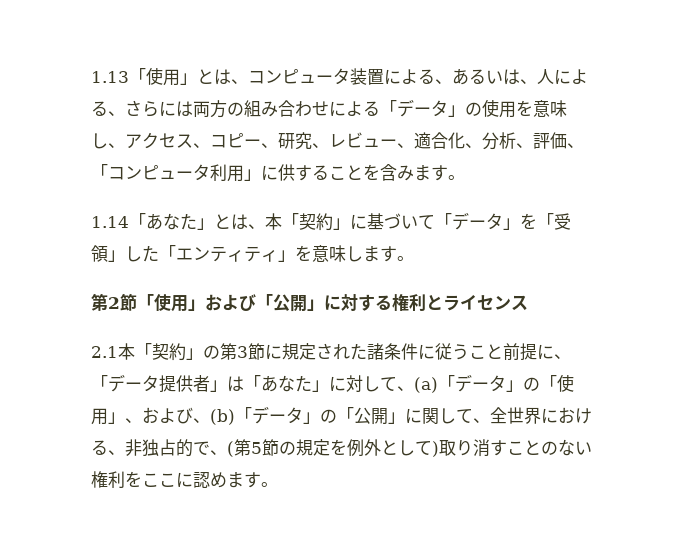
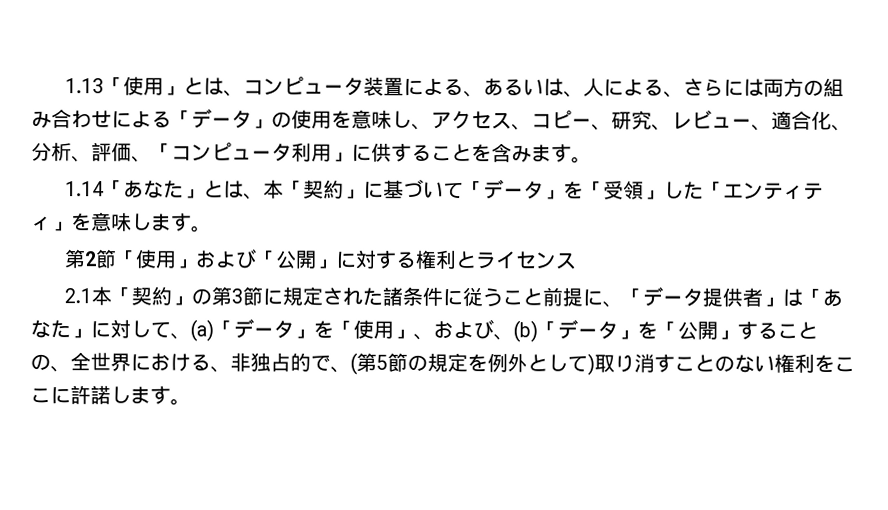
[523,377,540,391] の -> [313,320,334,339] を
[320,407,473,425] の「公開」に関して -> [637,321,818,340] [30,353,51,371] を「公開」することの
[193,471,227,488] 認め -> [70,385,131,405] 許諾し

